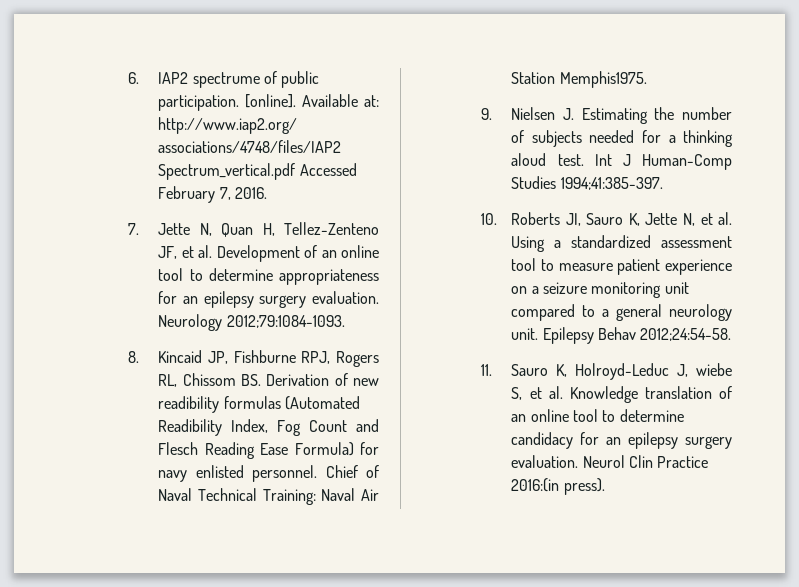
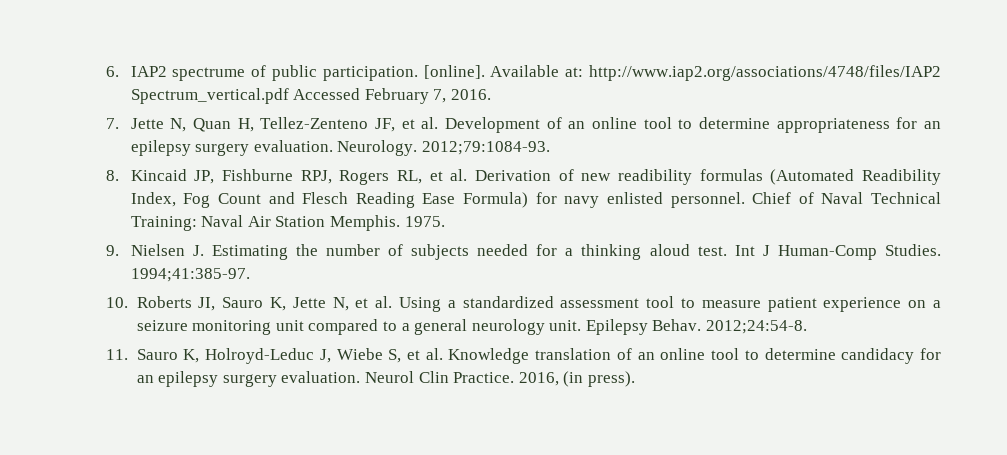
[158,314,345,331] Neurology 2012;79:1084-1093. -> [337,140,550,156] Neurology. 2012;79:1084-93.
[182,373,262,386] Chissom BS. -> [429,169,468,181] et al.
[559,71,647,88] Memphis1975. -> [329,215,445,231] Memphis. 1975.
[511,176,663,190] Studies 1994;41:385-397. -> [885,244,942,256] [130,268,250,282] Studies. 1994;41:385-97.
[598,327,732,341] Behav 2012;24:54-58. -> [652,319,808,334] Behav. 2012;24:54-8.
[696,363,732,376] wiebe -> [336,348,383,360] Wiebe
[657,456,709,468] [511,478,560,492] Practice 2016:(in -> [453,371,584,387] Practice. 2016, (in

